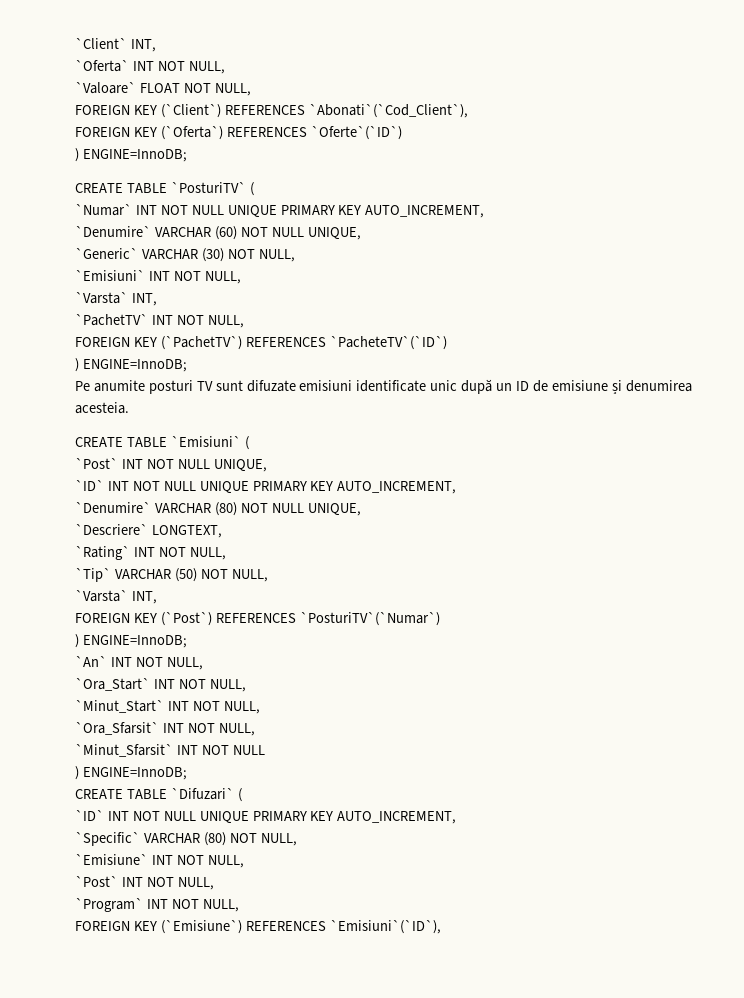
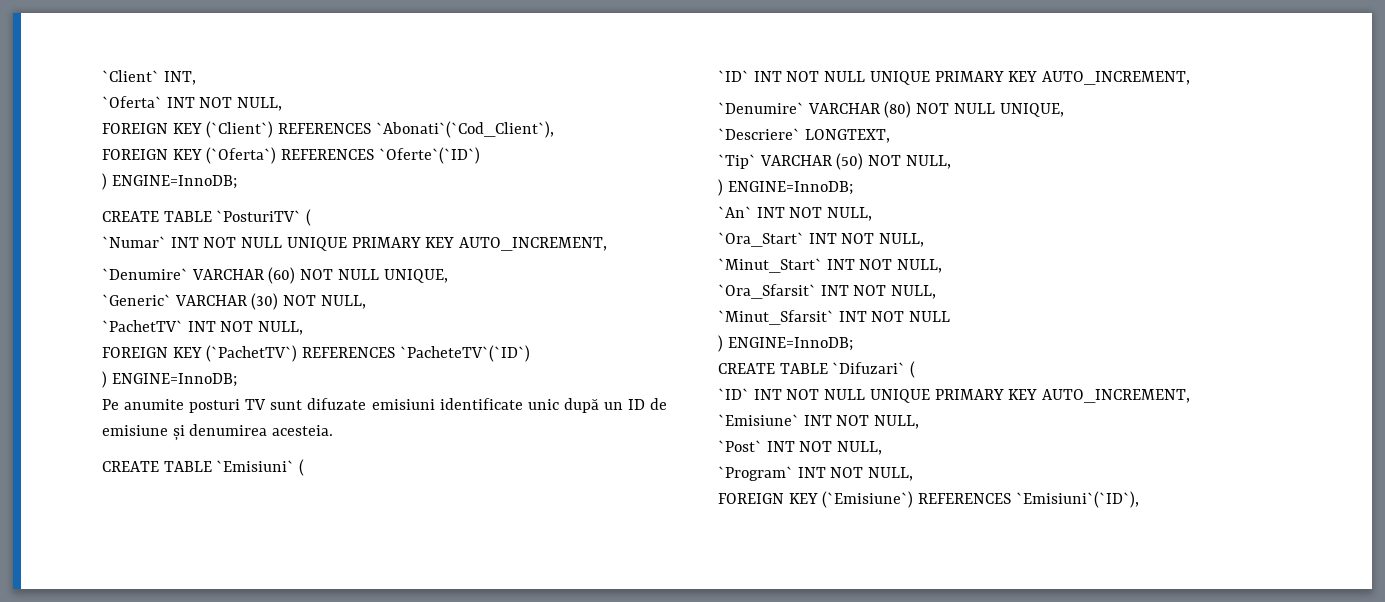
[75,82,251,96] // `Valoare` FLOAT NOT NULL, -> (283, 104) none
[75,270,241,284] [75,292,157,306] // `Emisiuni` INT NOT NULL, // `Varsta` INT, -> (366, 302) none
[75,458,267,472] // `Post` INT NOT NULL UNIQUE, -> (305, 467) none
[75,546,226,560] // `Rating` INT NOT NULL, -> (890, 136) none
[75,590,157,604] [75,612,440,626] // `Varsta` INT, // FOREIGN KEY (`Post`) REFERENCES `PosturiTV`(`Numar`) -> (951, 162) none
[75,832,297,846] // `Specific` VARCHAR (80) NOT NULL, -> (1191, 396) none

